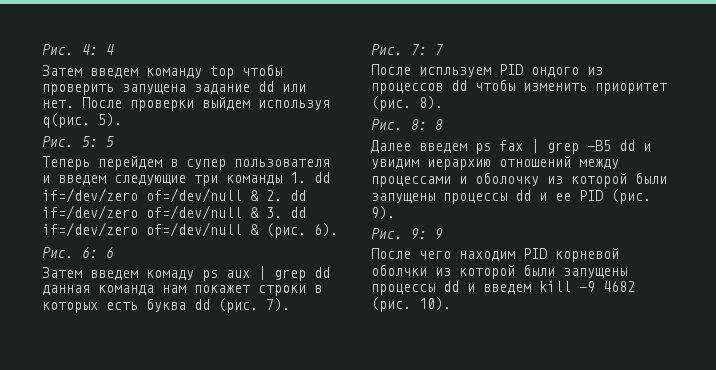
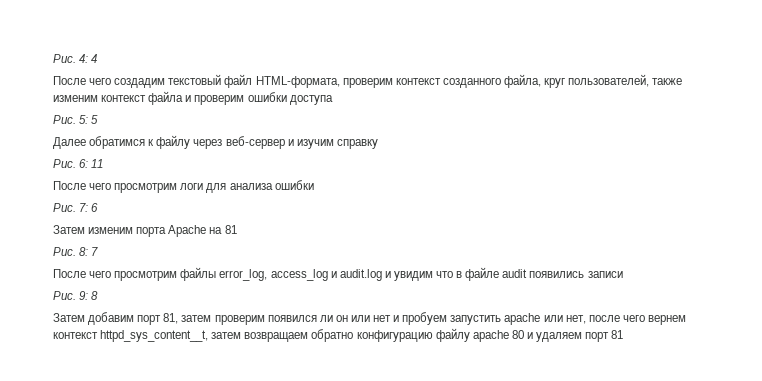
[42,64,282,79] [42,81,306,95] [42,97,330,111] [42,113,122,128] [42,136,114,147] [42,156,330,170] [42,172,330,186] [42,188,306,203] [42,205,306,220] [42,222,338,238] [42,246,114,258] [42,266,330,281] [42,285,322,296] [42,298,290,313] [371,44,427,55] Затем введем команду top чтобы проверить запущена задание dd или нет. После проверки выйдем используя q(рис. 5). // Рис. 5: 5 // Теперь перейдем в супер пользователя и введем следующие три команды 1. dd if=/dev/zero of=/dev/null & 2. dd if=/dev/zero of=/dev/null & 3. dd if=/dev/zero of=/dev/null & (рис. 6). // Рис. 6: 6 // Затем введем комаду ps aux | grep dd данная команда нам покажет строки в которых есть буква dd (рис. 7). // Рис. 7: -> [53,74,683,88] [53,91,333,105] [53,115,99,124] [53,135,378,149] [53,159,104,168] [53,180,314,193] [53,203,99,212] [53,225,237,237] [53,247,89,256] После чего создадим текстовый файл HTML-формата, проверим контекст созданного файла, круг пользователей, также изменим контекст файла и проверим ошибки доступа // Рис. 5: 5 // Далее обратимся к файлу через веб-сервер и изучим справку // Рис. 6: 11 // После чего просмотрим логи для анализа ошибки // Рис. 7: 6 // Затем изменим порта Apache на 81 // Рис. 8:
[419,64,603,77] [371,79,667,94] [371,96,443,111] [371,119,443,130] [371,139,651,154] [371,156,619,170] [371,172,667,187] [371,189,651,204] [371,206,395,220] [371,228,443,240] [371,248,619,262] [371,264,627,279] [371,281,635,295] [371,297,451,312] испльзуем PID ондого из процессов dd чтобы изменить приоритет (рис. 8). // Рис. 8: 8 // Далее введем ps fax | grep -B5 dd и увидим иерархию отношений между процессами и оболочку из которой были запущены процессы dd и ее PID (рис. 9). // Рис. 9: 9 // После чего находим PID корневой оболчки из которой были запущены процессы dd и введем kill -9 4682 (рис. 10). -> [89,267,623,281] [53,291,99,300] [53,312,686,325] [53,328,624,342] чего просмотрим файлы error_log, access_log и audit.log и увидим что в файле audit появились записи // Рис. 9: 8 // Затем добавим порт 81, затем проверим появился ли он или нет и пробуем запустить apache или нет, после чего вернем контекст httpd_sys_cоntent__t, затем возвращаем обратно конфигурацию файлу apache 80 и удаляем порт 81

